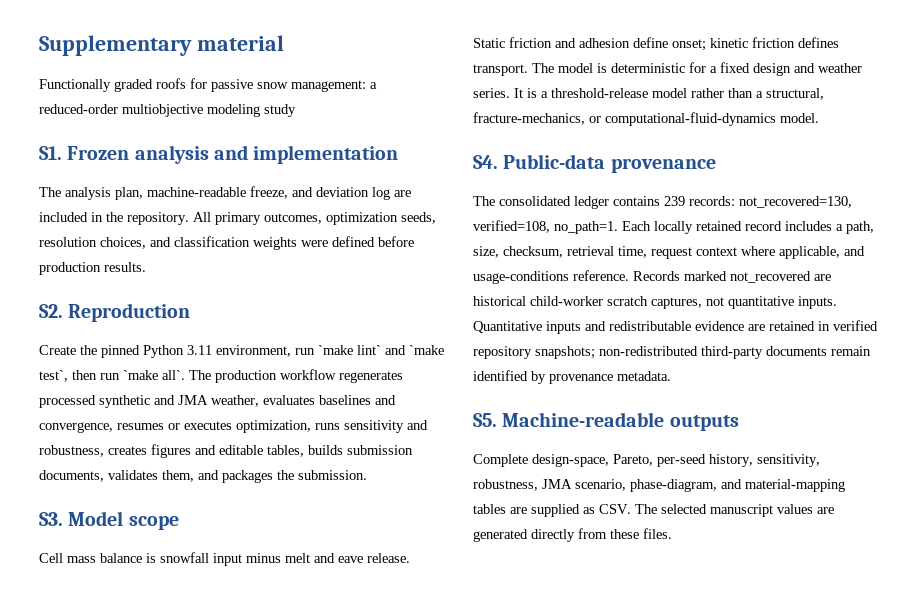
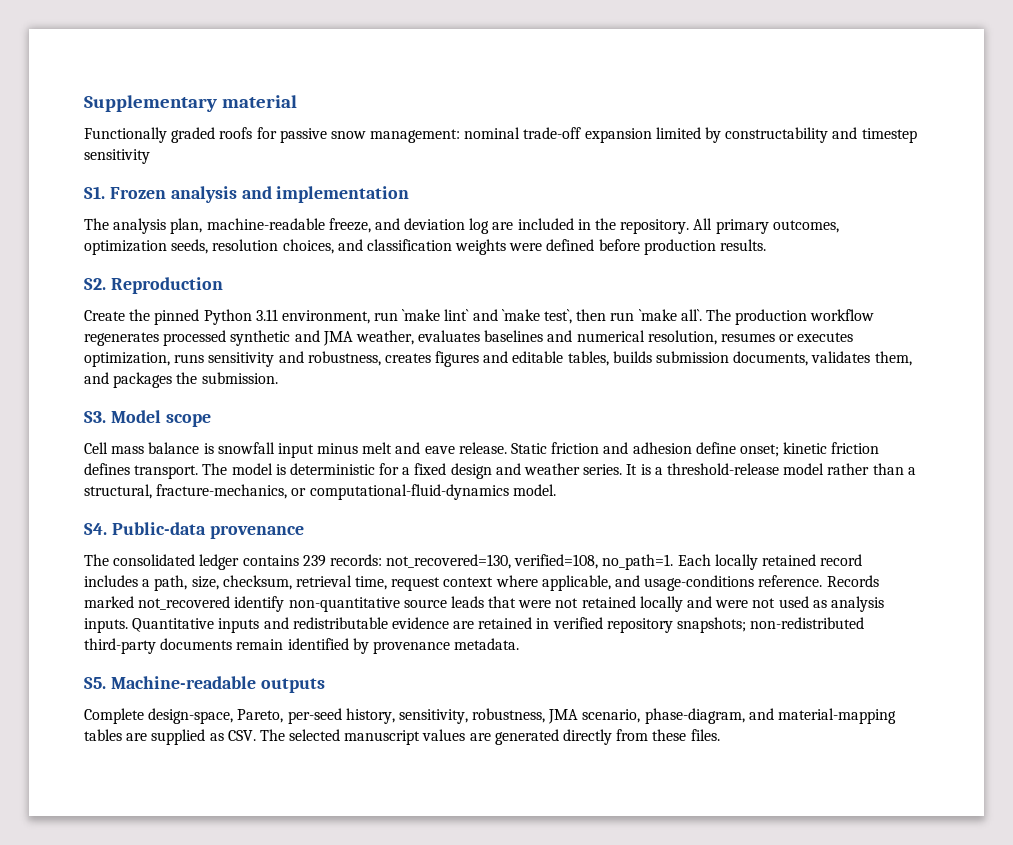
[370,82,377,89] [39,104,296,117] a reduced-order multiobjective modeling study -> [464,127,917,143] [84,149,150,164] nominal trade-off expansion limited by constructability and timestep sensitivity
[39,422,113,433] convergence, -> [576,330,717,345] numerical resolution,
[814,274,831,281] [473,296,794,309] are historical child-worker scratch captures, not quantitative -> [234,596,884,612] identify non-quantitative source leads that were not retained locally and were not used as analysis

